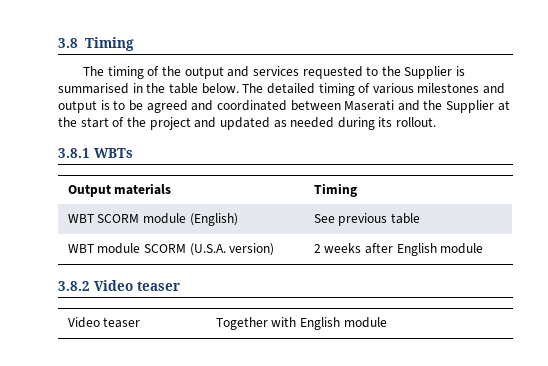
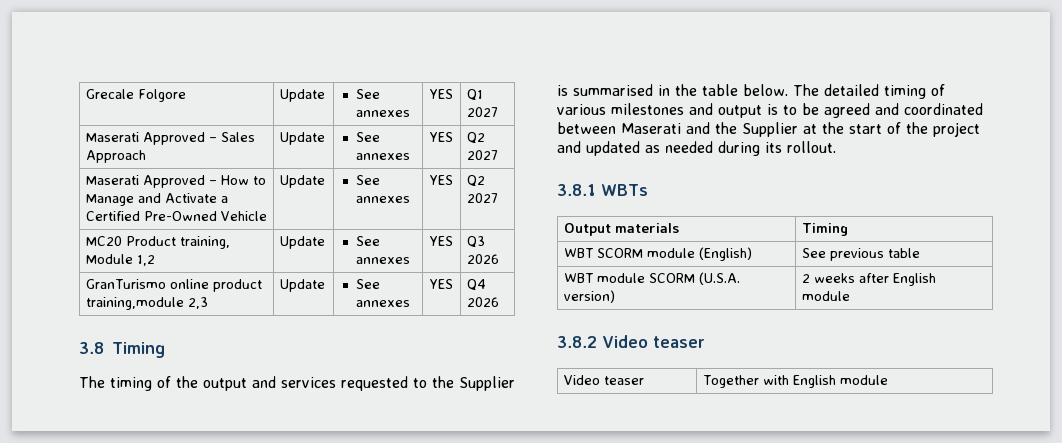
(58, 43) none -> [85,89,186,102] [279,89,325,102] [355,89,380,99] [355,110,410,117] [428,89,453,99] [466,89,483,101] [466,107,498,117] [85,132,255,145] [85,150,146,163] [279,132,325,145] [355,132,380,142] [355,153,410,160] [428,132,453,142] [466,132,485,144] [466,150,498,160] [85,175,266,188] [85,193,228,206] [85,211,267,221] [279,175,325,188] [355,175,380,185] [355,196,410,203] [428,175,453,185] [466,175,485,187] [466,193,498,203] [85,236,230,249] [85,254,155,266] [279,236,325,249] [355,236,380,246] [355,257,410,264] [428,236,453,246] [466,236,485,248] [466,254,499,264] [85,279,262,292] [85,297,208,310] [279,279,325,292] [355,279,380,289] [355,300,410,307] [428,279,453,289] [466,279,486,291] [466,297,499,307] Grecale Folgore | Update | See annexes | YES | Q1 2027 // Maserati Approved – Sales Approach | Update | See annexes | YES | Q2 2027 // Maserati Approved – How to Manage and Activate a Certified Pre-Owned Vehicle | Update | See annexes | YES | Q2 2027 // MC20 Product training, Module 1,2 | Update | See annexes | YES | Q3 2026 // GranTurismo online product training,module 2,3 | Update | See annexes | YES | Q4 2026 //

